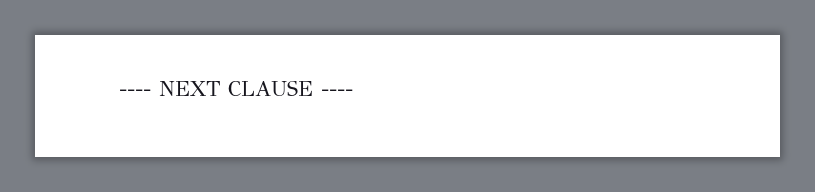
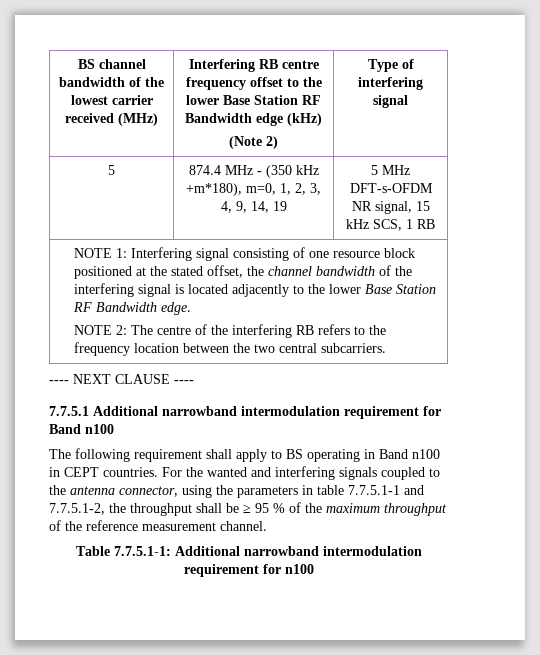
[119,80,353,96] ---- NEXT CLAUSE ---- -> [77,59,146,69] [59,77,164,87] [70,95,153,105] [65,113,158,126] [188,59,319,72] [185,77,322,90] [185,95,321,105] [184,113,322,126] [228,136,278,149] [367,59,414,72] [358,77,423,90] [373,95,408,108] [108,165,115,175] [188,165,319,178] [185,183,321,196] [220,201,287,213] [371,165,410,175] [349,183,433,193] [351,201,430,214] [346,219,435,231] [73,247,415,261] [73,265,412,279] [73,283,436,297] [72,302,191,315] [73,324,386,338] [73,342,386,356] [49,374,194,384] [49,406,441,419] [49,424,114,434] [49,448,440,462] [49,466,440,480] [49,485,424,498] [49,502,447,516] [49,520,267,531] [75,546,422,556] [183,564,314,577] BS channel bandwidth of the lowest carrier received (MHz) | Interfering RB centre frequency offset to the lower Base Station RF Bandwidth edge (kHz) // (Note 2) | Type of interfering signal // 5 | 874.4 MHz - (350 kHz +m*180), m=0, 1, 2, 3, 4, 9, 14, 19 | 5 MHz DFT-s-OFDM NR signal, 15 kHz SCS, 1 RB // NOTE 1: Interfering signal consisting of one resource block positioned at the stated offset, the channel bandwidth of the interfering signal is located adjacently to the lower Base Station RF Bandwidth edge. // NOTE 2: The centre of the interfering RB refers to the frequency location between the two central subcarriers. // ---- NEXT CLAUSE ---- // 7.7.5.1 Additional narrowband intermodulation requirement for Band n100 // The following requirement shall apply to BS operating in Band n100 in CEPT countries. For the wanted and interfering signals coupled to the antenna connector, using the parameters in table 7.7.5.1-1 and 7.7.5.1-2, the throughput shall be ≥ 95 % of the maximum throughput of the reference measurement channel. // Table 7.7.5.1-1: Additional narrowband intermodulation requirement for n100

